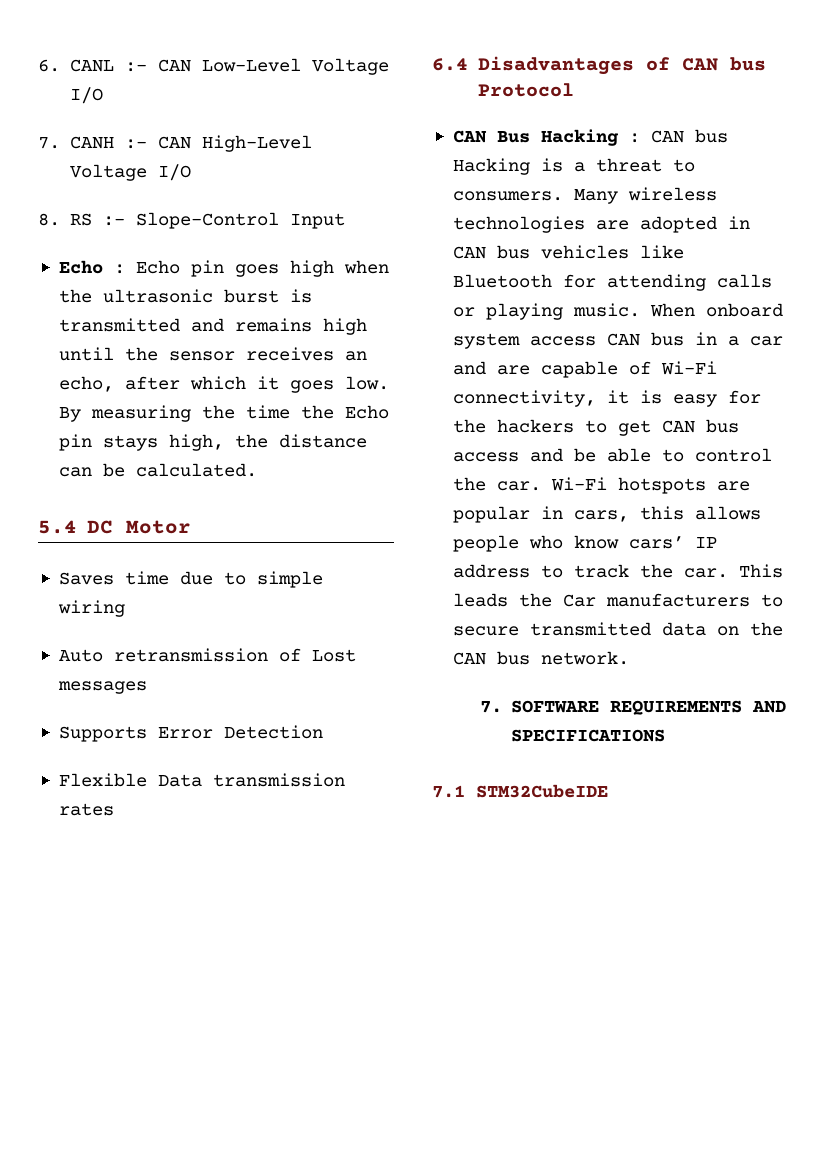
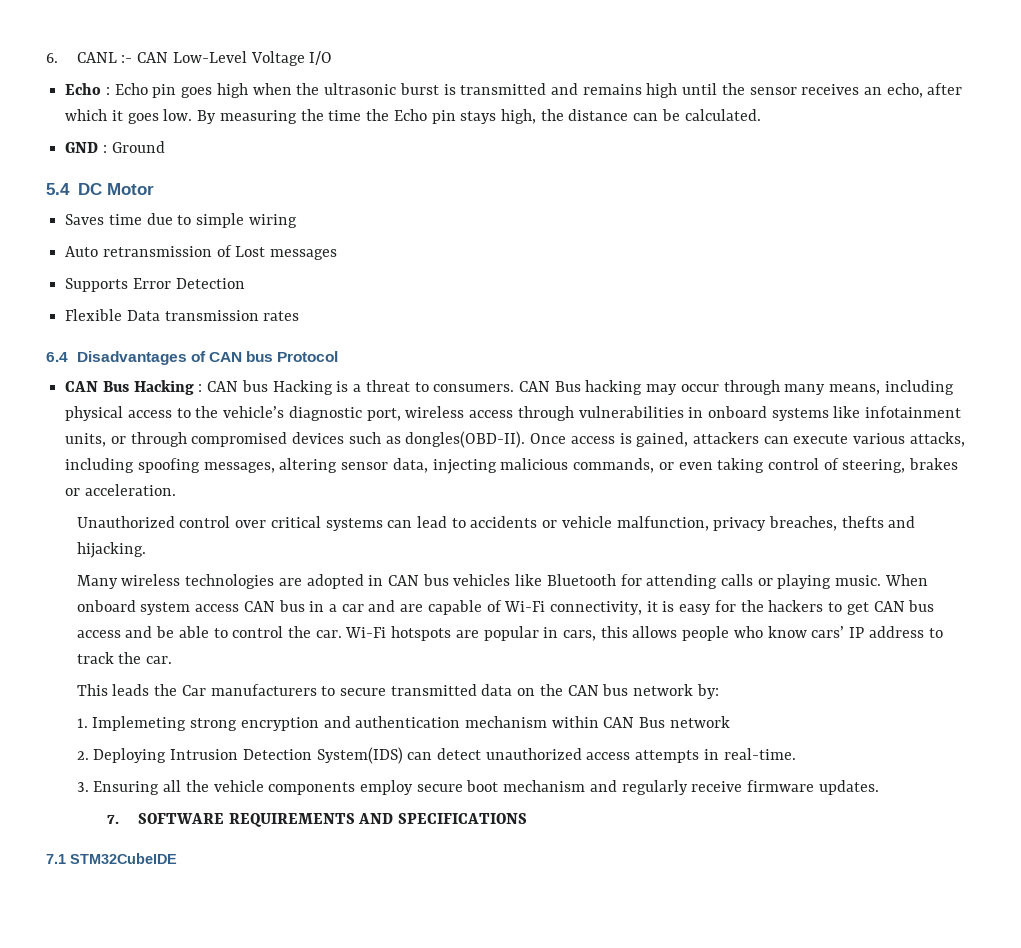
[38,135,312,152] [69,164,191,181] [38,212,345,229] // 7. CANH :- CAN High-Level Voltage I/O // 8. RS :- Slope-Control Input -> (333, 58) none
(257, 470) none -> [65,141,165,153] // GND : Ground
(563, 196) none -> [518,380,954,395] [65,406,962,421] [65,431,965,448] [65,458,959,474] [65,484,176,496] [76,516,916,531] [76,542,146,558] CAN Bus hacking may occur through many means, including physical access to the vehicle’s diagnostic port, wireless access through vulnerabilities in onboard systems like infotainment units, or through compromised devices such as dongles(OBD-II). Once access is gained, attackers can execute various attacks, including spoofing messages, altering sensor data, injecting malicious commands, or even taking control of steering, brakes or acceleration. // Unauthorized control over critical systems can lead to accidents or vehicle malfunction, privacy breaches, thefts and hijacking. //
(728, 573) none -> (173, 660) //
[540,651,629,665] network. -> [633,684,719,699] [76,716,730,731] [76,747,796,764] [76,780,879,795] network by: // 1. Implemeting strong encryption and authentication mechanism within CAN Bus network // 2. Deploying Intrusion Detection System(IDS) can detect unauthorized access attempts in real-time. // 3. Ensuring all the vehicle components employ secure boot mechanism and regularly receive firmware updates.

